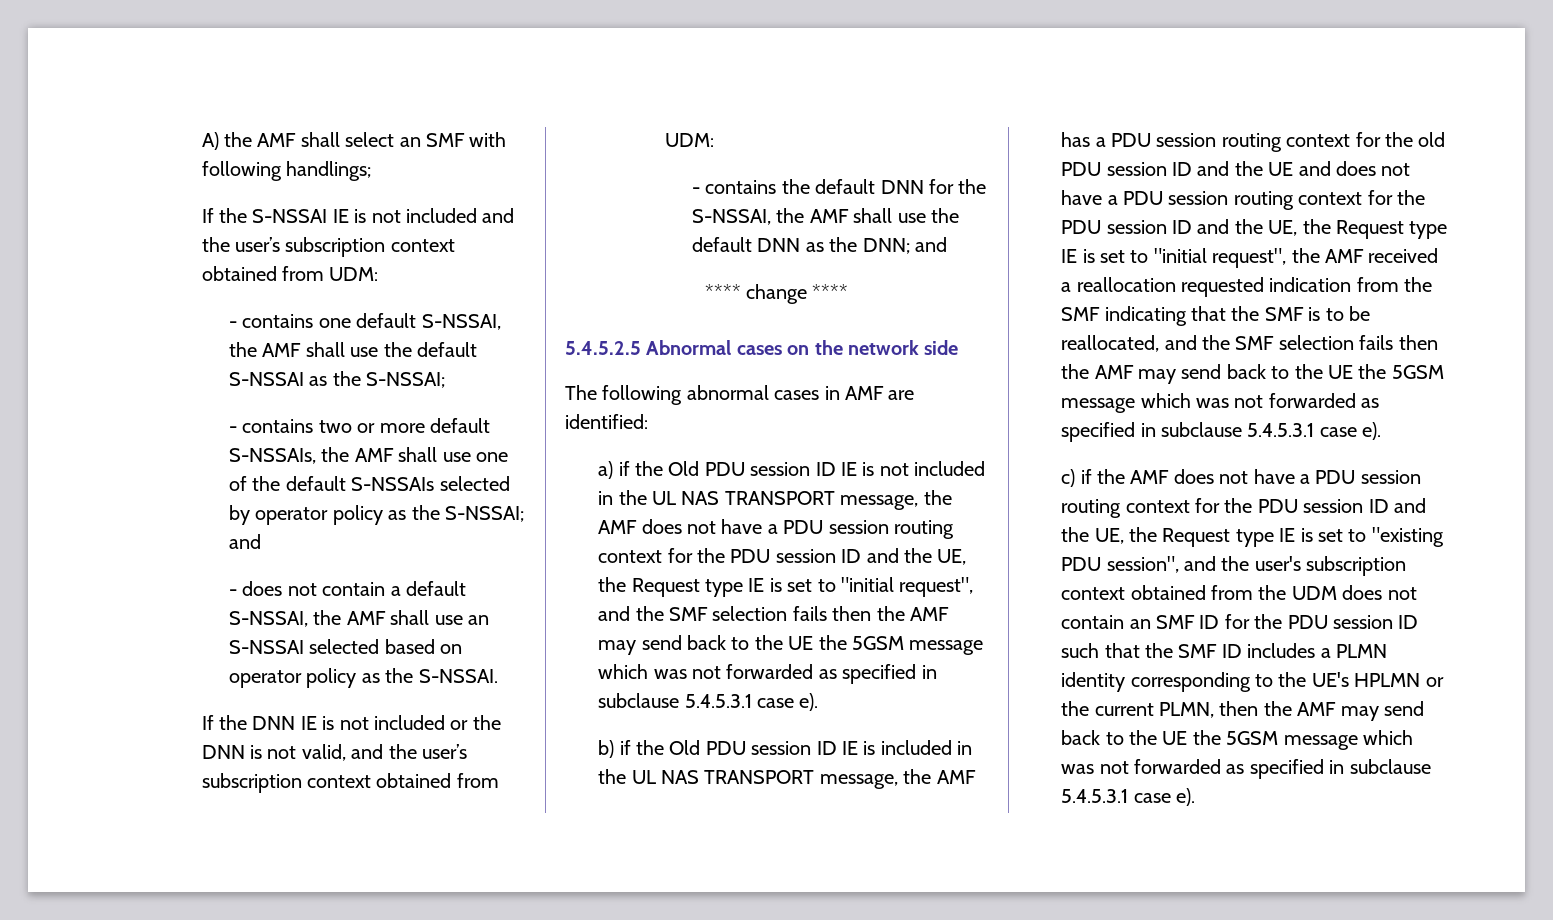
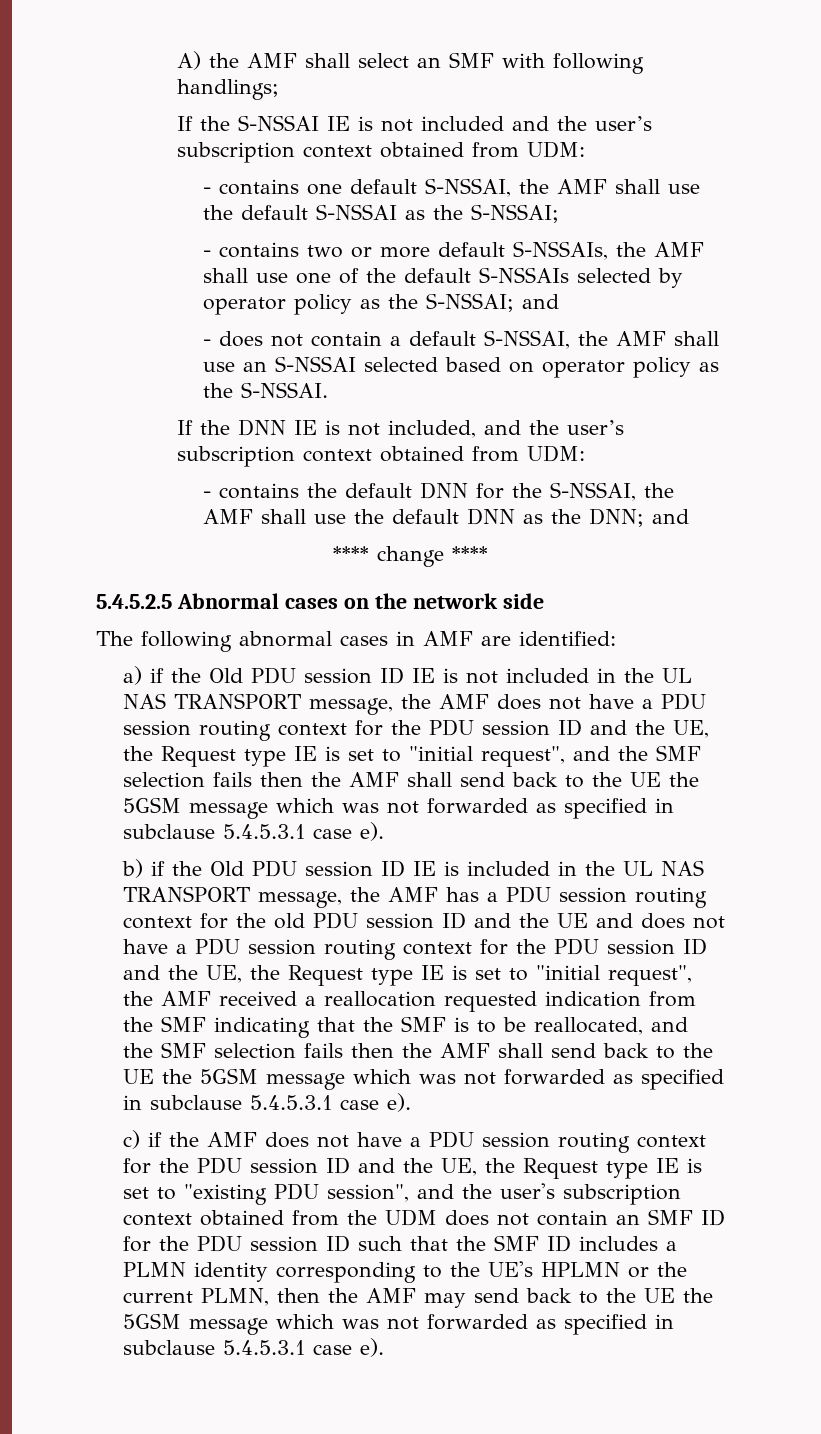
[374,715,501,730] [201,744,346,761] included or the DNN is not valid, -> [387,420,476,438] included,
[598,640,637,655] may -> [406,772,452,787] shall
[1138,369,1177,384] may -> [497,1043,543,1058] shall

